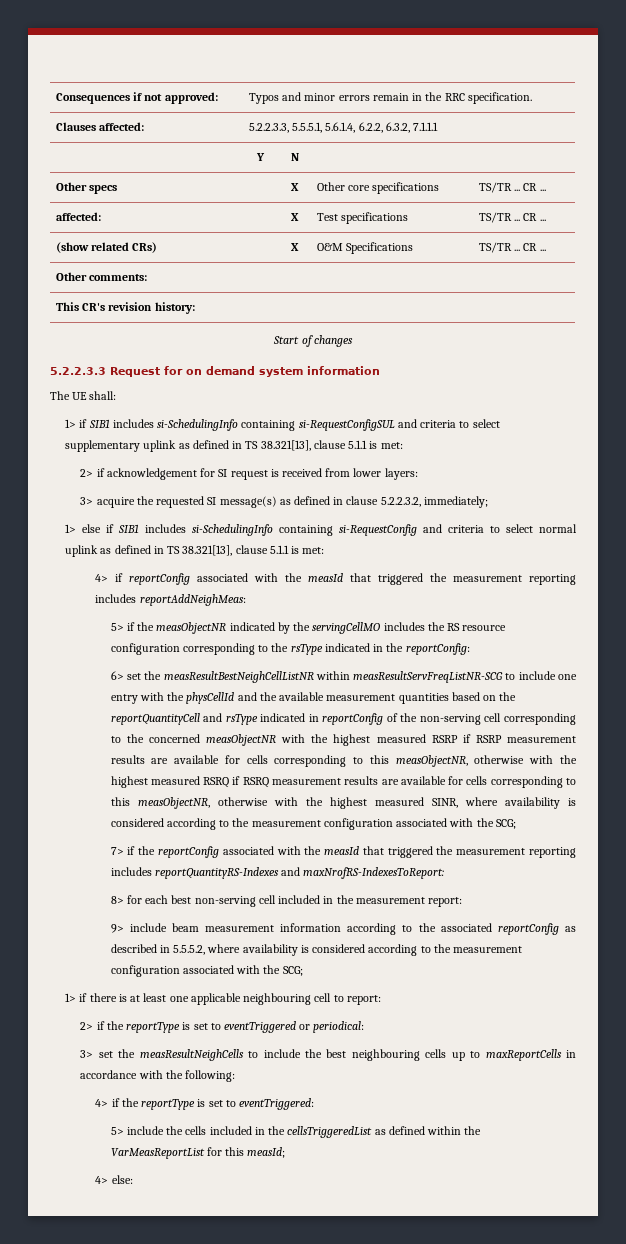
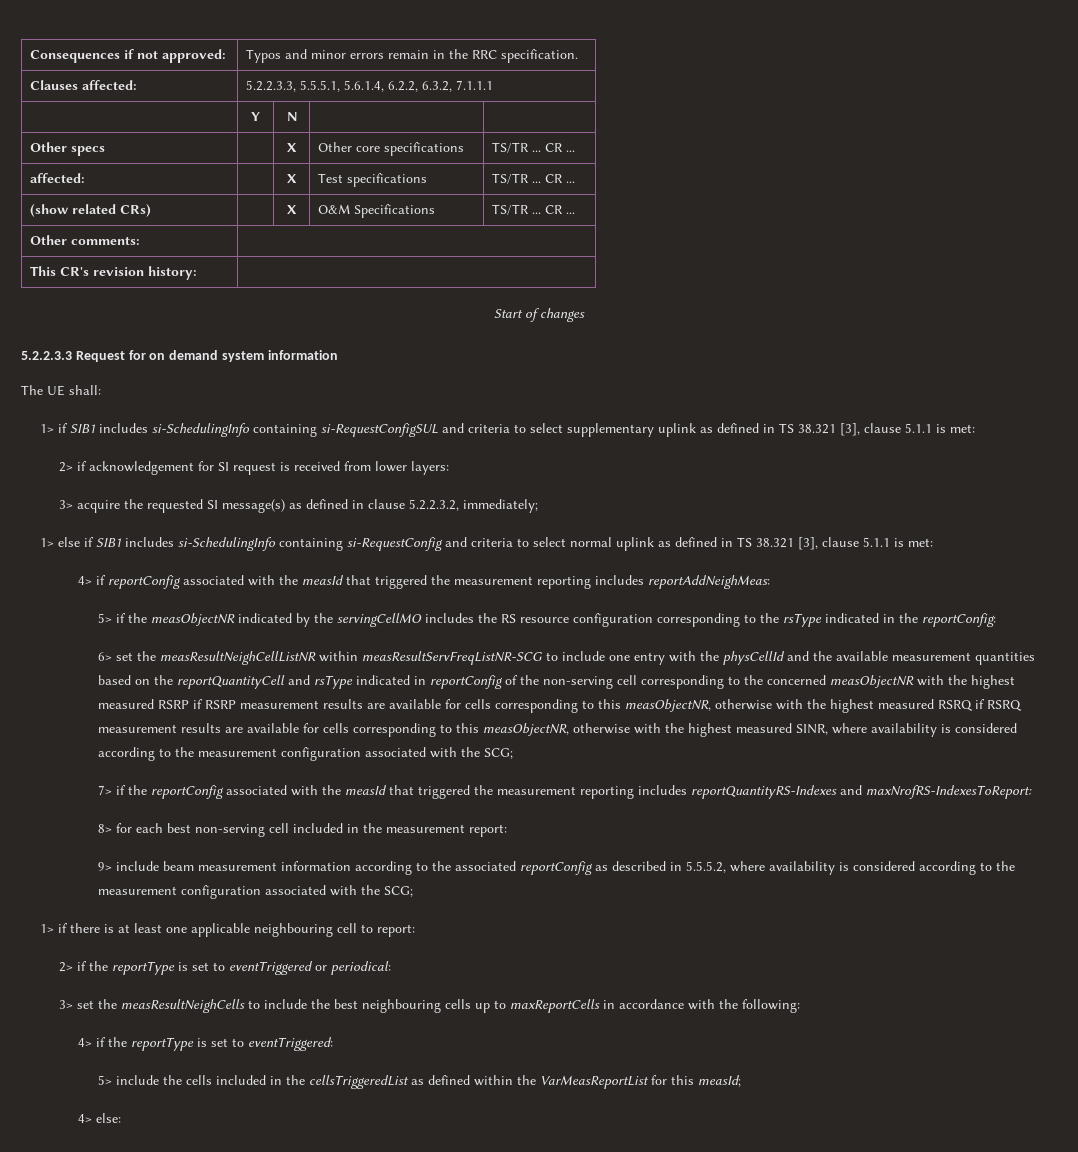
[260,440,311,451] 38.321[13], -> [798,423,861,436] 38.321 [3],
[182,545,233,556] 38.321[13], -> [756,537,819,550] 38.321 [3],
[163,671,314,683] measResultBestNeighCellListNR -> [159,651,316,665] measResultNeighCellListNR

